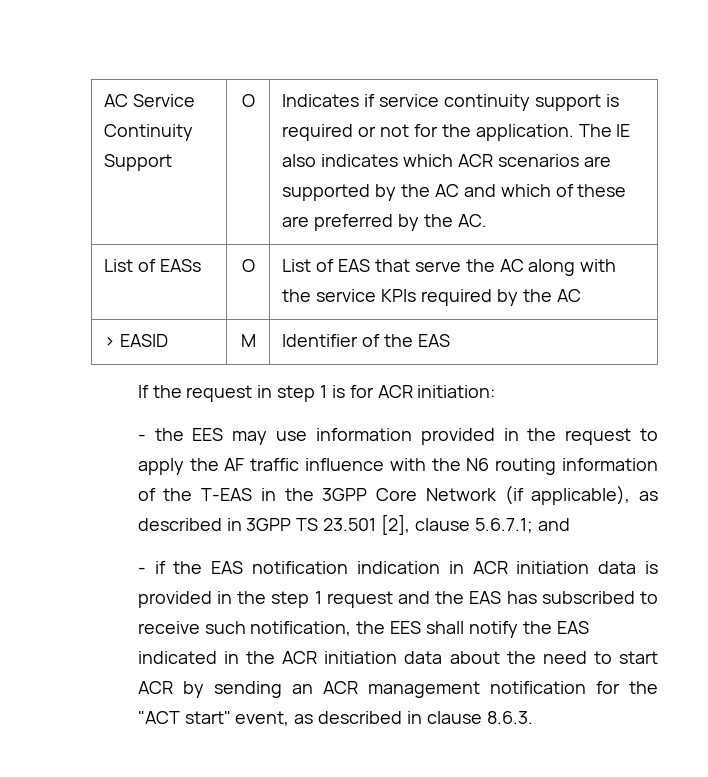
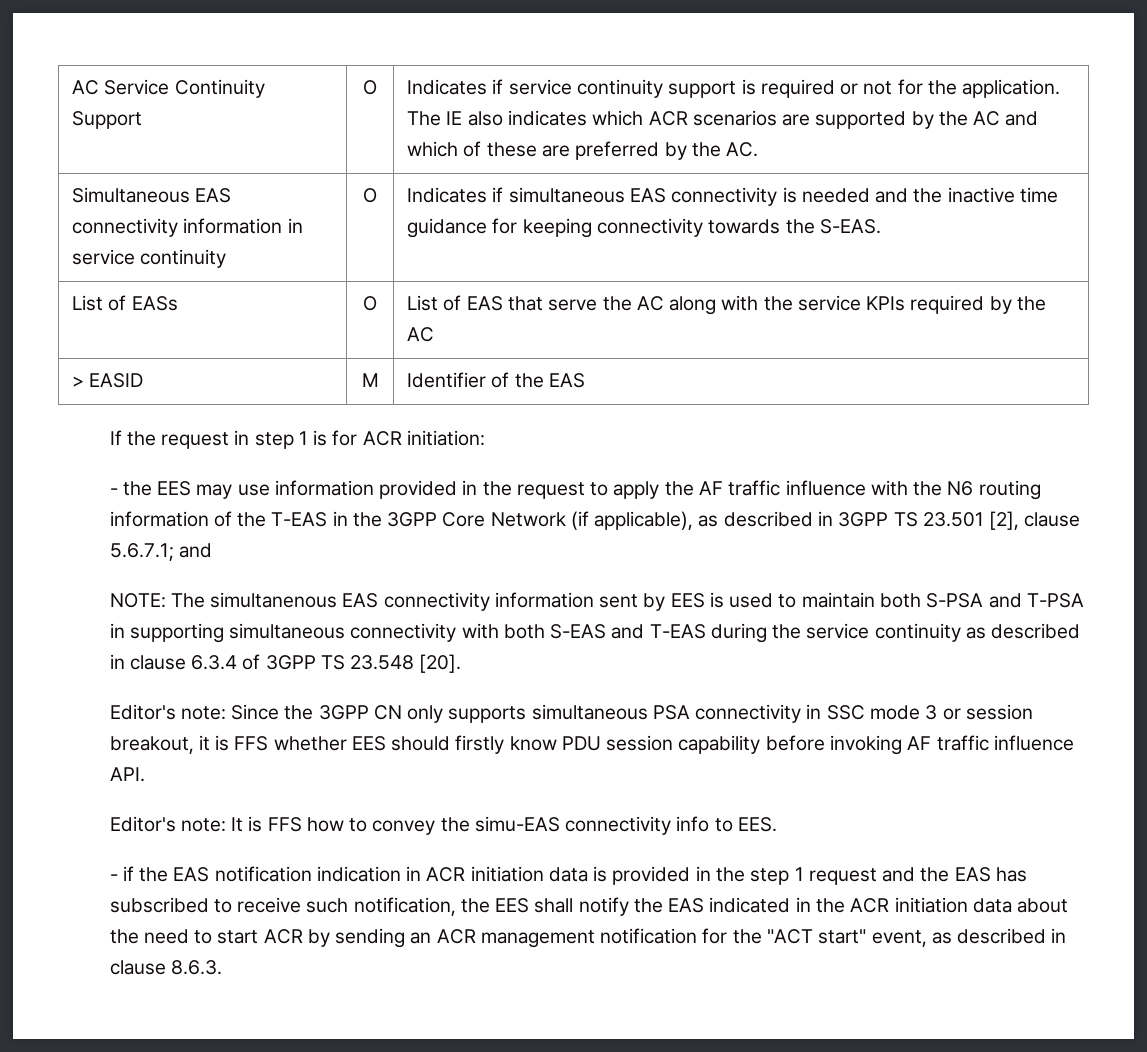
(487, 220) none -> [72,187,232,203] [72,218,303,237] [72,249,227,268] [363,188,377,203] [407,187,1058,206] [407,218,881,238] // Simultaneous EAS connectivity information in service continuity | O | Indicates if simultaneous EAS connectivity is needed and the inactive time guidance for keeping connectivity towards the S-EAS.
(570, 524) none -> [109,592,1084,611] [109,623,1081,643] [109,654,462,673] [109,704,1033,723] [109,735,1074,755] [109,767,145,782] [109,816,777,835] // NOTE: The simultanenous EAS connectivity information sent by EES is used to maintain both S-PSA and T-PSA in supporting simultaneous connectivity with both S-EAS and T-EAS during the service continuity as described in clause 6.3.4 of 3GPP TS 23.548 [20]. // Editor's note: Since the 3GPP CN only supports simultaneous PSA connectivity in SSC mode 3 or session breakout, it is FFS whether EES should firstly know PDU session capability before invoking AF traffic influence API. // Editor's note: It is FFS how to convey the simu-EAS connectivity info to EES.

